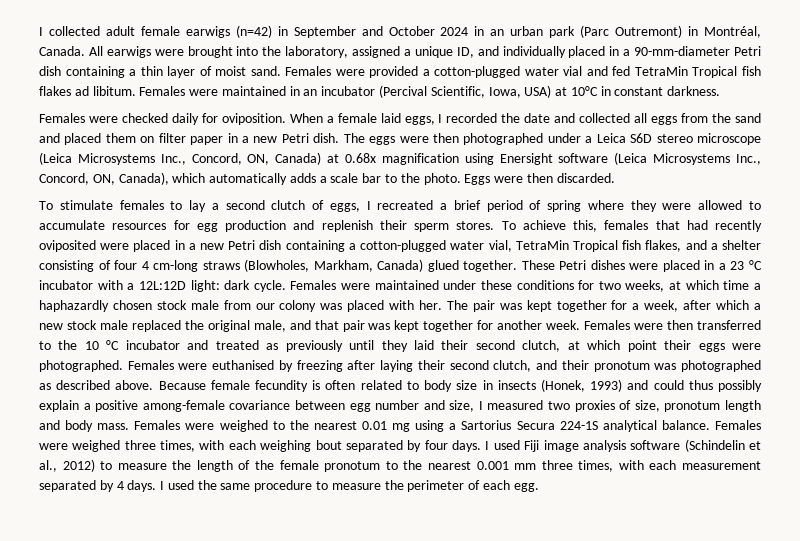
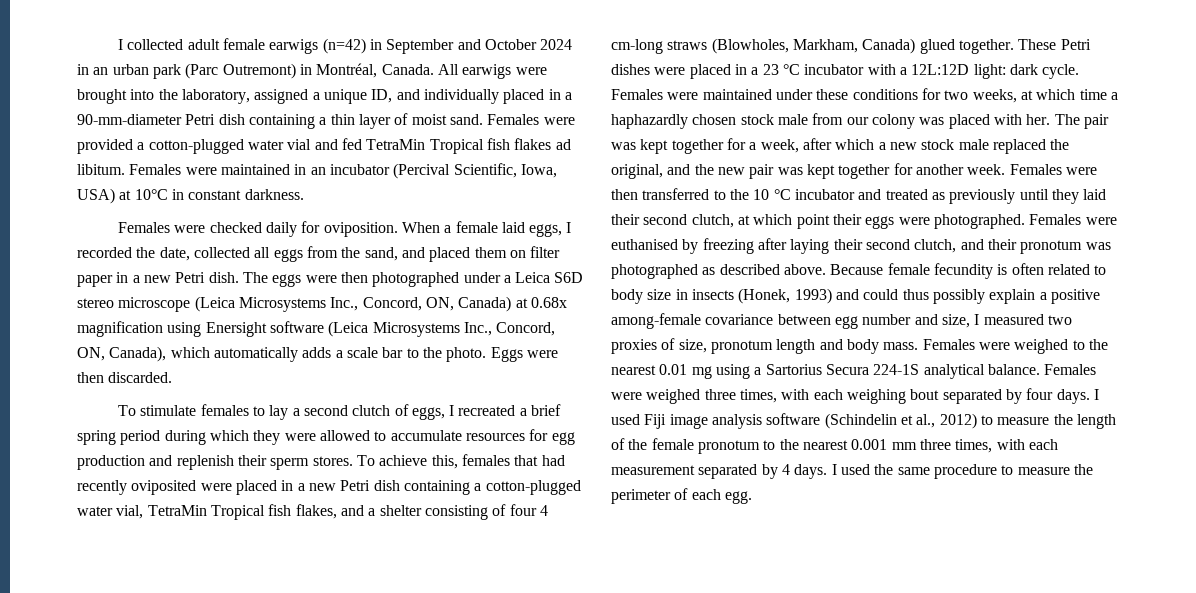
[524,113,576,123] date and -> [159,247,190,261] date,
[735,113,762,123] sand -> [364,247,398,261] sand,
[486,200,624,212] period of spring where -> [77,430,249,445] spring period during which
[207,320,339,332] original male, and that -> [611,164,745,179] original, and the new

